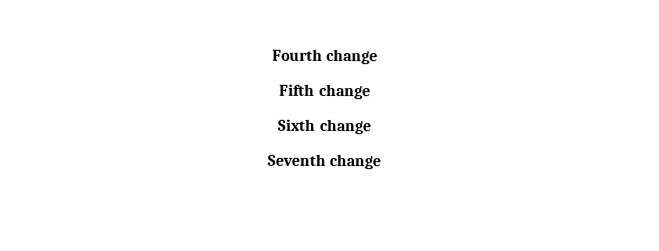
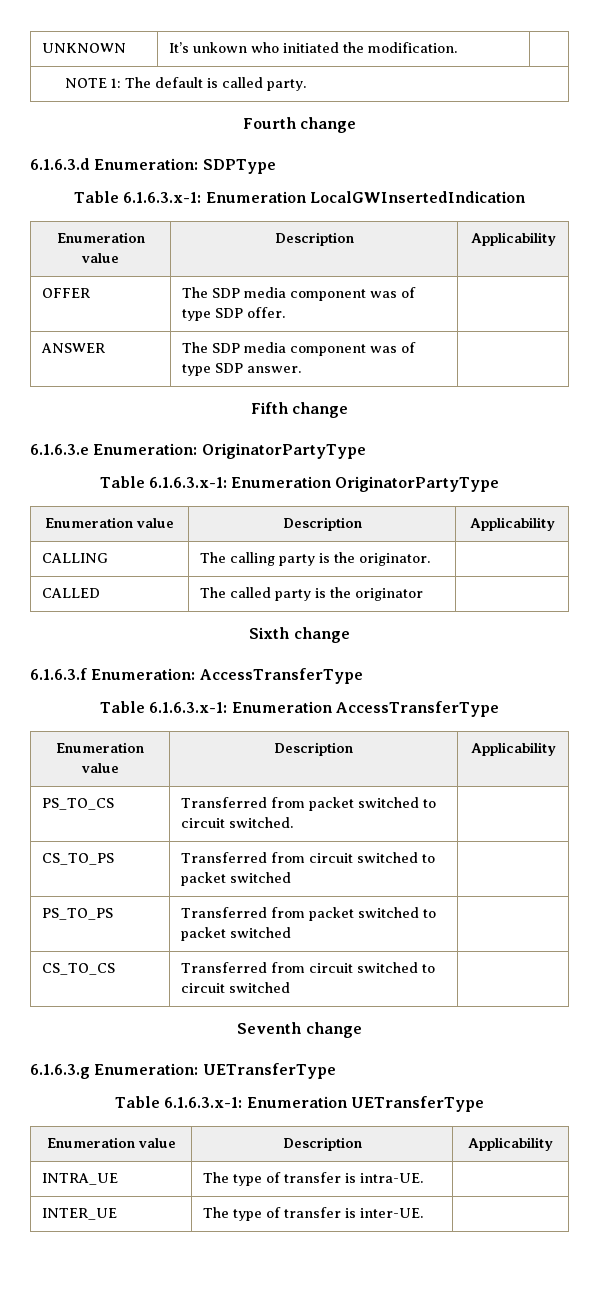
[271,48,379,65] [279,83,371,100] [277,118,372,135] [266,153,382,170] Fourth change // Fifth change // Sixth change // Seventh change -> [42,43,127,53] [169,42,458,53] [65,77,307,91] [242,117,357,133] [30,158,276,174] [74,191,526,203] [56,232,145,243] [81,253,119,263] [274,232,354,246] [470,232,556,246] [42,288,91,298] [182,287,417,301] [182,307,286,321] [41,343,106,353] [182,342,417,356] [182,363,302,376] [250,402,349,418] [30,443,366,459] [99,476,500,492] [45,517,174,528] [282,517,362,531] [469,517,555,531] [42,553,109,563] [200,552,431,566] [42,588,101,598] [200,587,424,601] [249,627,350,643] [30,668,363,684] [100,701,499,717] [56,742,144,753] [80,763,119,773] [274,742,353,756] [470,742,556,756] [42,798,115,810] [181,797,437,811] [181,817,294,828] [42,853,115,865] [181,852,436,863] [181,872,292,886] [42,908,114,920] [181,907,437,921] [181,927,292,941] [42,963,116,975] [181,962,436,973] [181,982,291,993] [237,1022,362,1038] [30,1063,336,1079] [115,1096,484,1112] [46,1137,176,1148] [282,1137,362,1151] [468,1137,553,1151] [42,1173,119,1185] [203,1172,424,1186] [42,1208,118,1220] [203,1207,424,1221] UNKNOWN | It’s unkown who initiated the modification. | // NOTE 1: The default is called party. // Fourth change // 6.1.6.3.d Enumeration: SDPType // Table 6.1.6.3.x-1: Enumeration LocalGWInsertedIndication // Enumeration value | Description | Applicability // OFFER | The SDP media component was of type SDP offer. | // ANSWER | The SDP media component was of type SDP answer. | // Fifth change // 6.1.6.3.e Enumeration: OriginatorPartyType // Table 6.1.6.3.x-1: Enumeration OriginatorPartyType // Enumeration value | Description | Applicability // CALLING | The calling party is the originator. | // CALLED | The called party is the originator | // Sixth change // 6.1.6.3.f Enumeration: AccessTransferType // Table 6.1.6.3.x-1: Enumeration AccessTransferType // Enumeration value | Description | Applicability // PS_TO_CS | Transferred from packet switched to circuit switched. | // CS_TO_PS | Transferred from circuit switched to packet switched | // PS_TO_PS | Transferred from packet switched to packet switched | // CS_TO_CS | Transferred from circuit switched to circuit switched | // Seventh change // 6.1.6.3.g Enumeration: UETransferType // Table 6.1.6.3.x-1: Enumeration UETransferType // Enumeration value | Description | Applicability // INTRA_UE | The type of transfer is intra-UE. | // INTER_UE | The type of transfer is inter-UE. |

